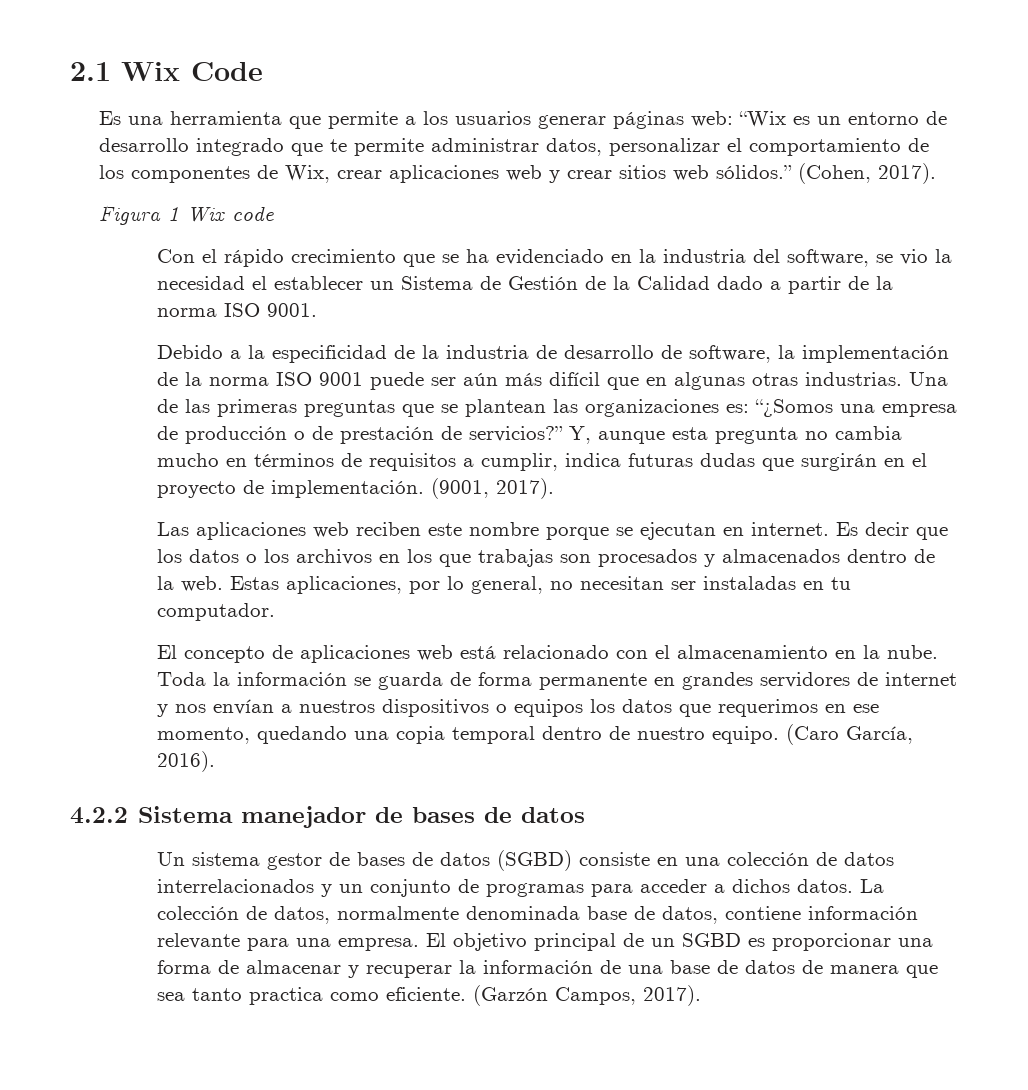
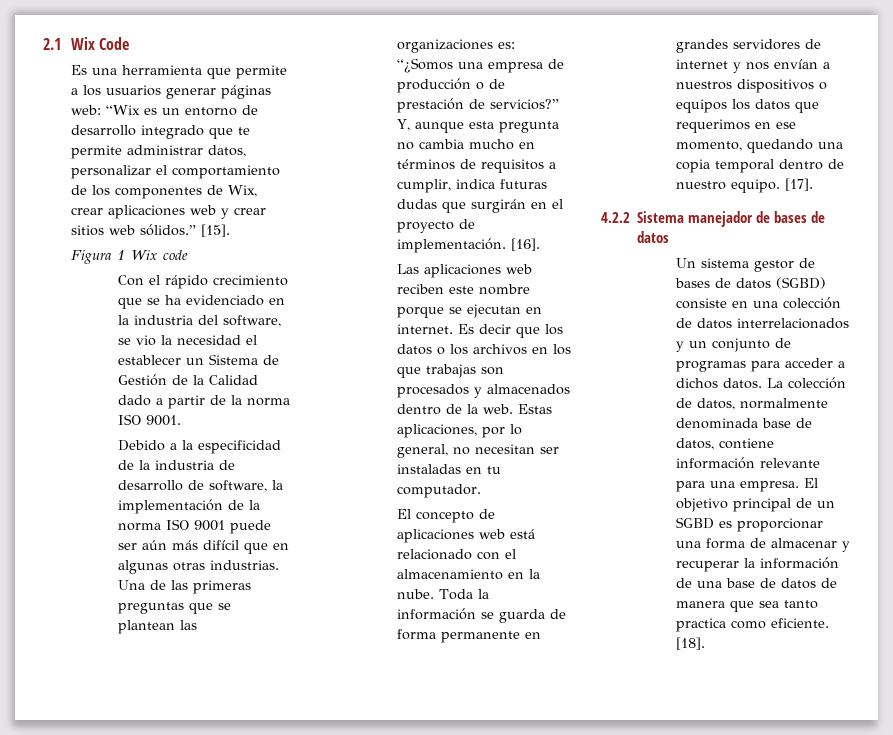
[798,163,937,184] (Cohen, 2017). -> [201,224,231,237] [15].
[431,478,555,499] (9001, 2017). -> [510,238,540,251] [16].
[786,724,914,745] [157,751,216,772] (Caro García, 2016). -> [784,178,813,191] [17].
[473,985,702,1006] (Garzón Campos, 2017). -> [675,637,705,650] [18].

